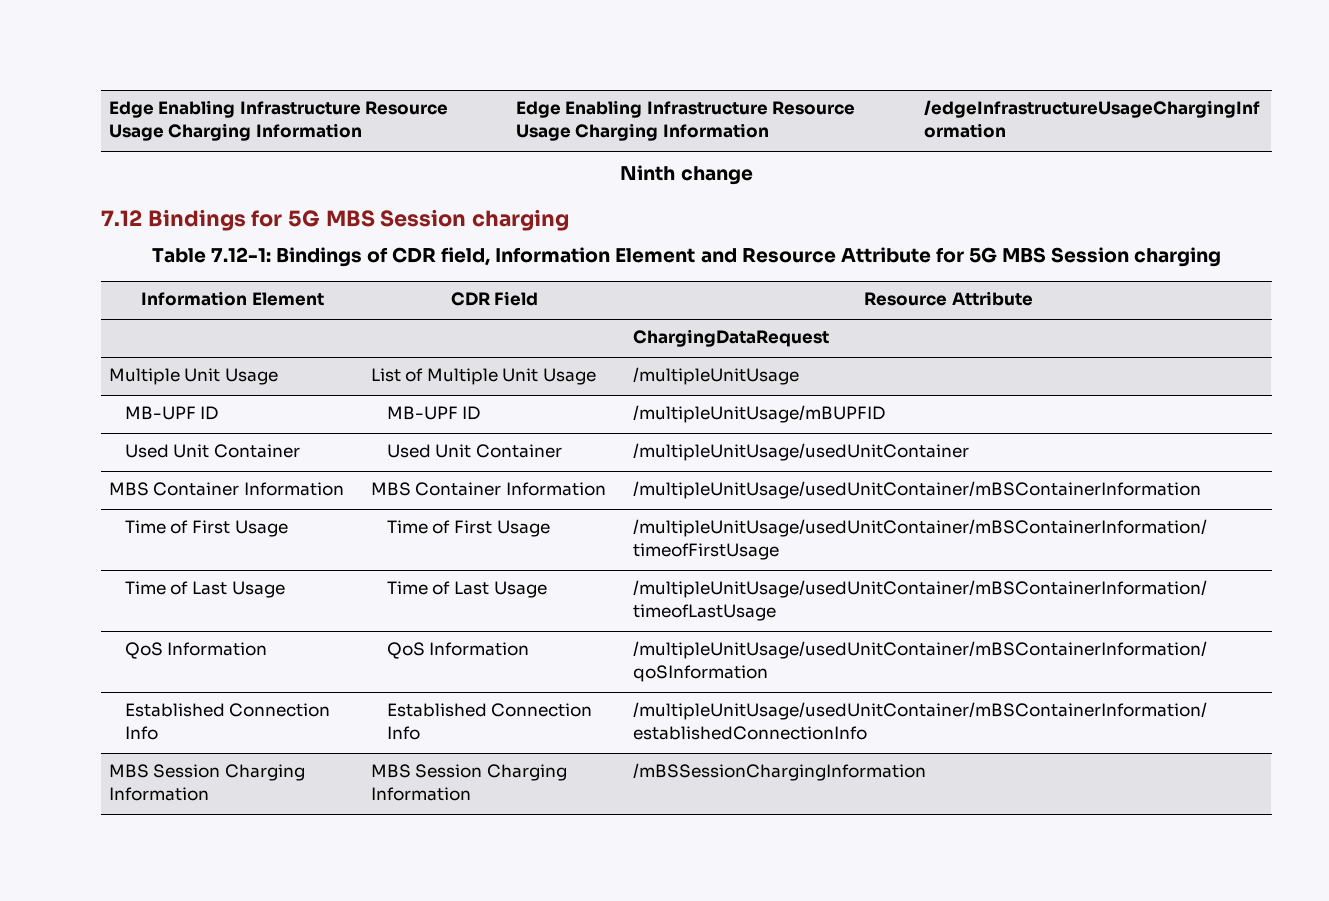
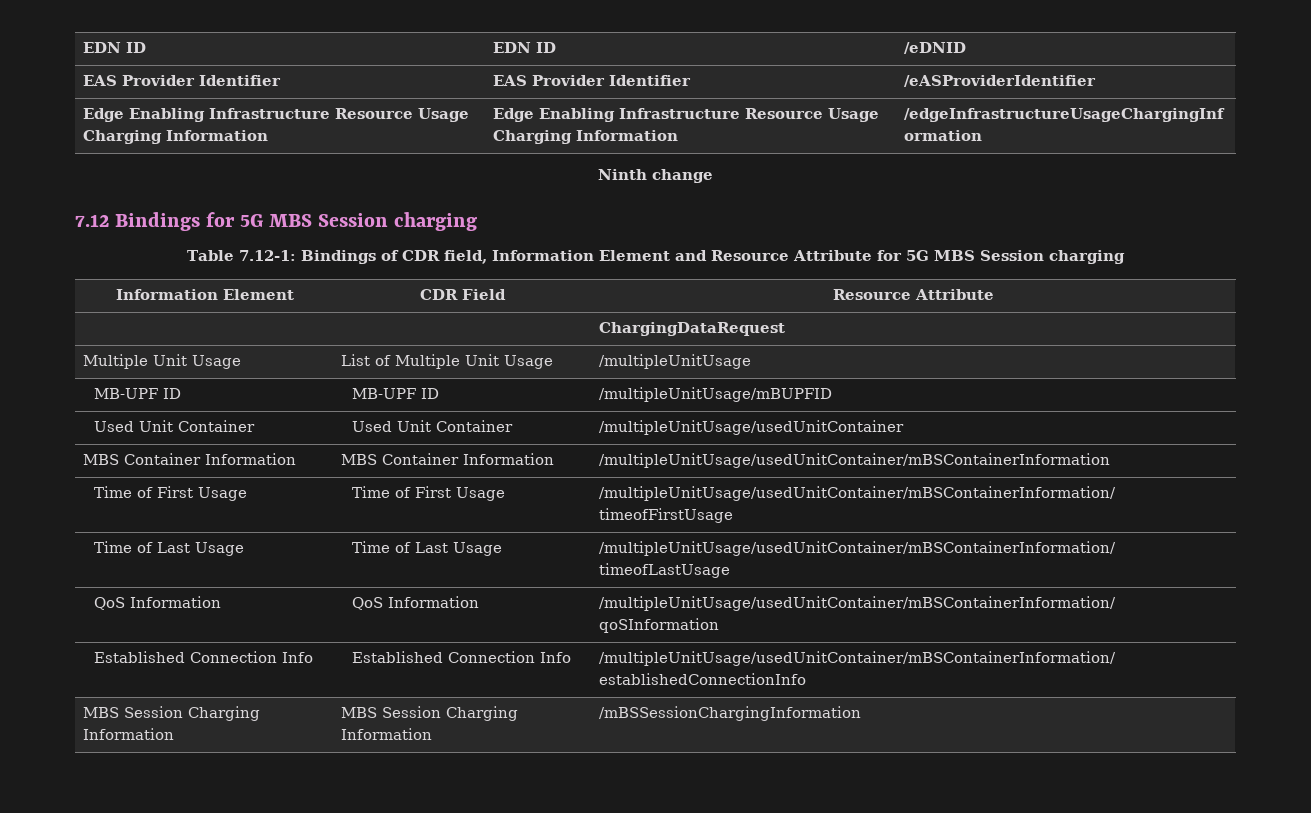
(108, 109) none -> [82,42,146,53] [492,42,556,53] [903,42,966,54] [82,75,281,86] [492,75,691,86] [903,75,1096,87] EDN ID | EDN ID | /eDNID // EAS Provider Identifier | EAS Provider Identifier | /eASProviderIdentifier //

